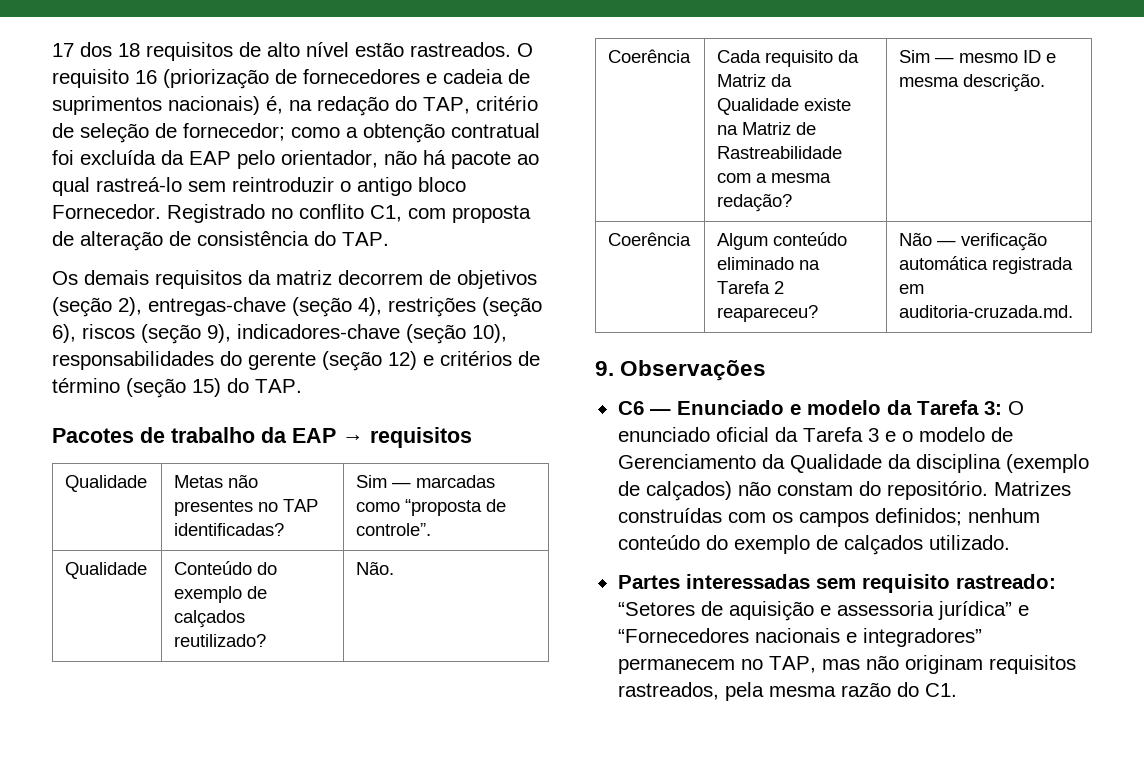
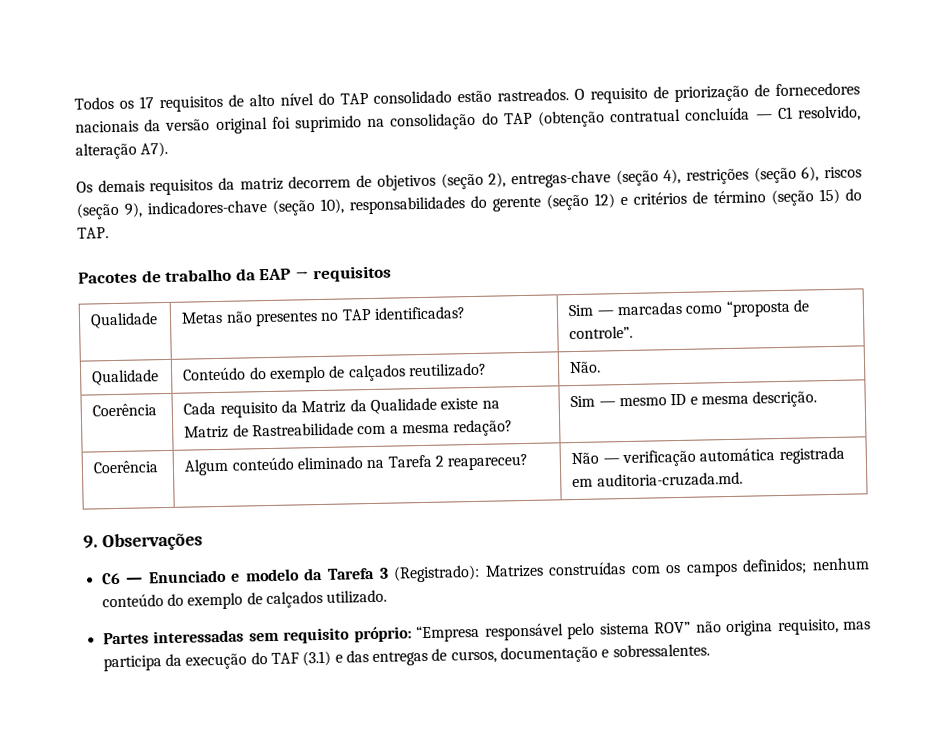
[52,42,140,57] 17 dos 18 -> [74,96,154,110] Todos os 17
(349, 49) none -> [317,90,453,105] do TAP consolidado
[135,69,530,89] [52,96,538,116] [52,123,540,143] [52,150,539,169] [52,177,466,196] [52,204,531,223] [52,231,389,251] 16 (priorização de fornecedores e cadeia de suprimentos nacionais) é, na redação do TAP, critério de seleção de fornecedor; como a obtenção contratual foi excluída da EAP pelo orientador, não há pacote ao qual rastreá-lo sem reintroduzir o antigo bloco Fornecedor. Registrado no conflito C1, com proposta de alteração de consistência do TAP. -> [653,82,861,102] [75,105,862,134] [75,141,169,160] de priorização de fornecedores nacionais da versão original foi suprimido na consolidação do TAP (obtenção contratual concluída — C1 resolvido, alteração A7).
[983,401,1024,415] [617,427,1013,442] [617,454,1089,473] [617,481,988,501] 3: O enunciado oficial da Tarefa 3 e o modelo de Gerenciamento da Qualidade da disciplina (exemplo de calçados) não constam do repositório. -> [378,564,481,583] 3 (Registrado):
[955,574,1056,589] [617,601,1029,621] [617,628,982,647] [617,655,1076,674] [617,682,957,701] rastreado: “Setores de aquisição e assessoria jurídica” e “Fornecedores nacionais e integradores” permanecem no TAP, mas não originam requisitos rastreados, pela mesma razão do C1. -> [353,618,871,643] [102,643,710,672] próprio: “Empresa responsável pelo sistema ROV” não origina requisito, mas participa da execução do TAF (3.1) e das entregas de cursos, documentação e sobressalentes.

